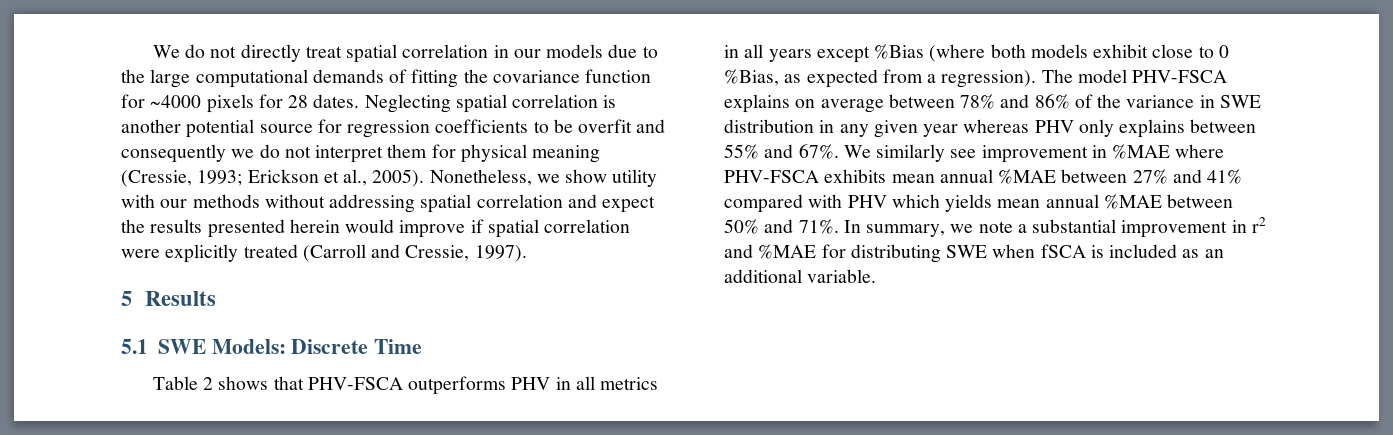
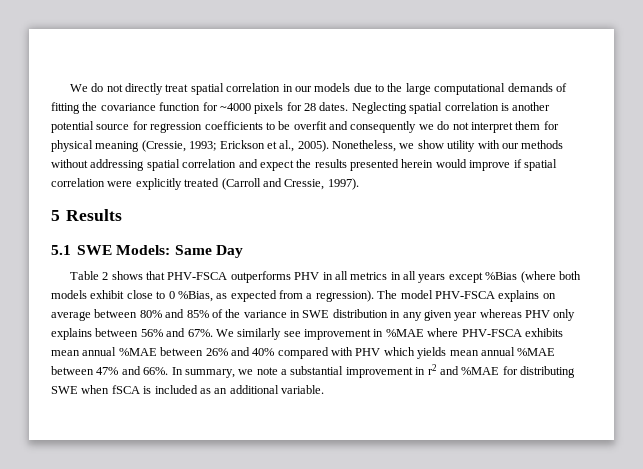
[291,339,423,354] Discrete Time -> [174,245,243,258] Same Day
[960,94,1070,109] 78% and 86% -> [139,309,209,318] 80% and 85%
[724,144,759,159] 55% -> [140,329,163,337] 56%
[1132,169,1243,184] 27% and 41% -> [205,347,275,356] 26% and 40%
[724,219,839,234] 50% and 71%. -> [96,366,169,375] 47% and 66%.

